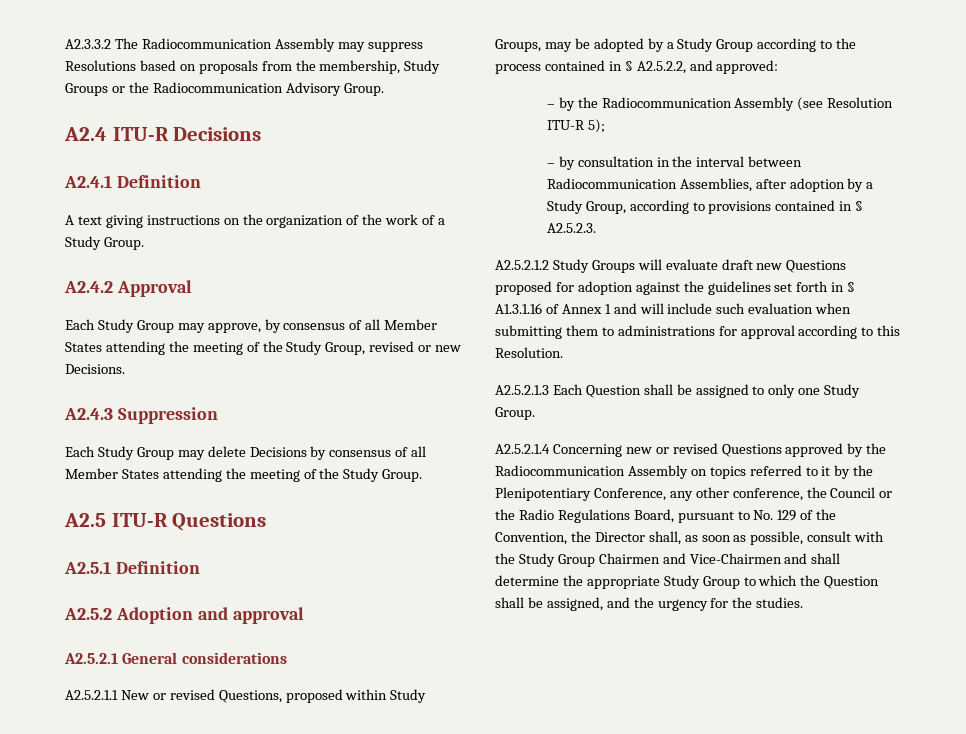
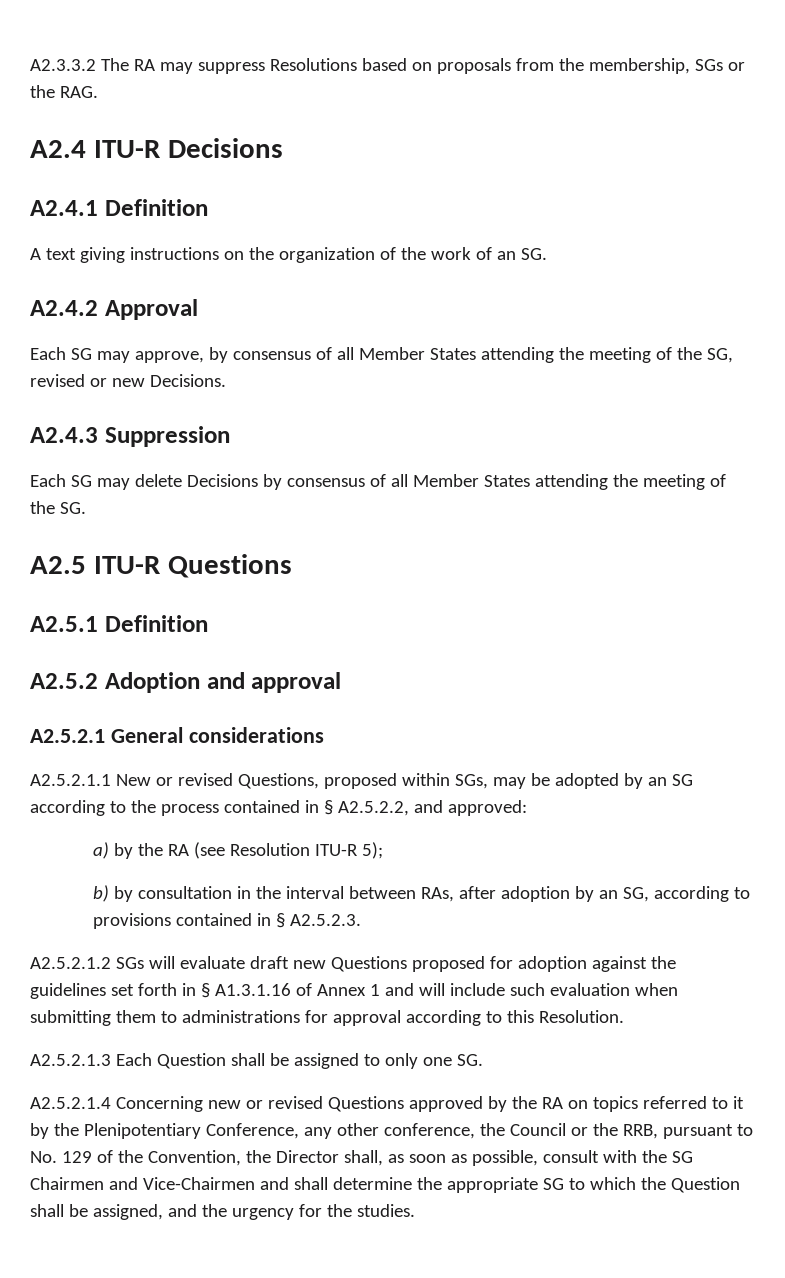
[141,38,335,52] Radiocommunication Assembly -> [133,59,155,71] RA
[404,60,441,74] [65,82,384,96] Study Groups or the Radiocommunication Advisory Group. -> [694,59,745,71] [30,85,98,98] SGs or the RAG.
[438,218,446,225] [65,236,144,250] a Study Group. -> [496,248,547,260] an SG.
[97,319,174,333] Study Group -> [70,348,92,360] SG
[286,341,366,355] Study Group, -> [706,348,733,363] SG,
[97,446,174,460] Study Group -> [70,475,92,487] SG
[343,468,423,482] Study Group. -> [59,502,86,514] SG.
[390,689,427,703] [495,39,541,52] Study Groups, -> [454,774,488,789] SGs,
[666,38,754,52] a Study Group -> [647,774,693,786] an SG
[546,97,795,111] – by the Radiocommunication Assembly -> [92,842,189,859] a) by the RA
[546,163,555,167] – -> [92,885,109,902] b)
[546,178,752,192] Radiocommunication Assemblies, -> [420,887,454,902] RAs,
[866,182,874,189] [546,200,626,214] a Study Group, -> [598,887,649,902] an SG,
[552,259,635,273] Study Groups -> [115,957,144,969] SGs
[824,384,861,398] [495,407,535,420] Study Group. -> [456,1054,483,1066] SG.
[495,465,688,479] Radiocommunication Assembly -> [541,1097,563,1109] RA
[518,509,674,523] Radio Regulations Board, -> [622,1124,658,1139] RRB,
[518,553,595,567] Study Group -> [671,1151,693,1163] SG
[663,575,740,589] Study Group -> [542,1178,564,1190] SG

